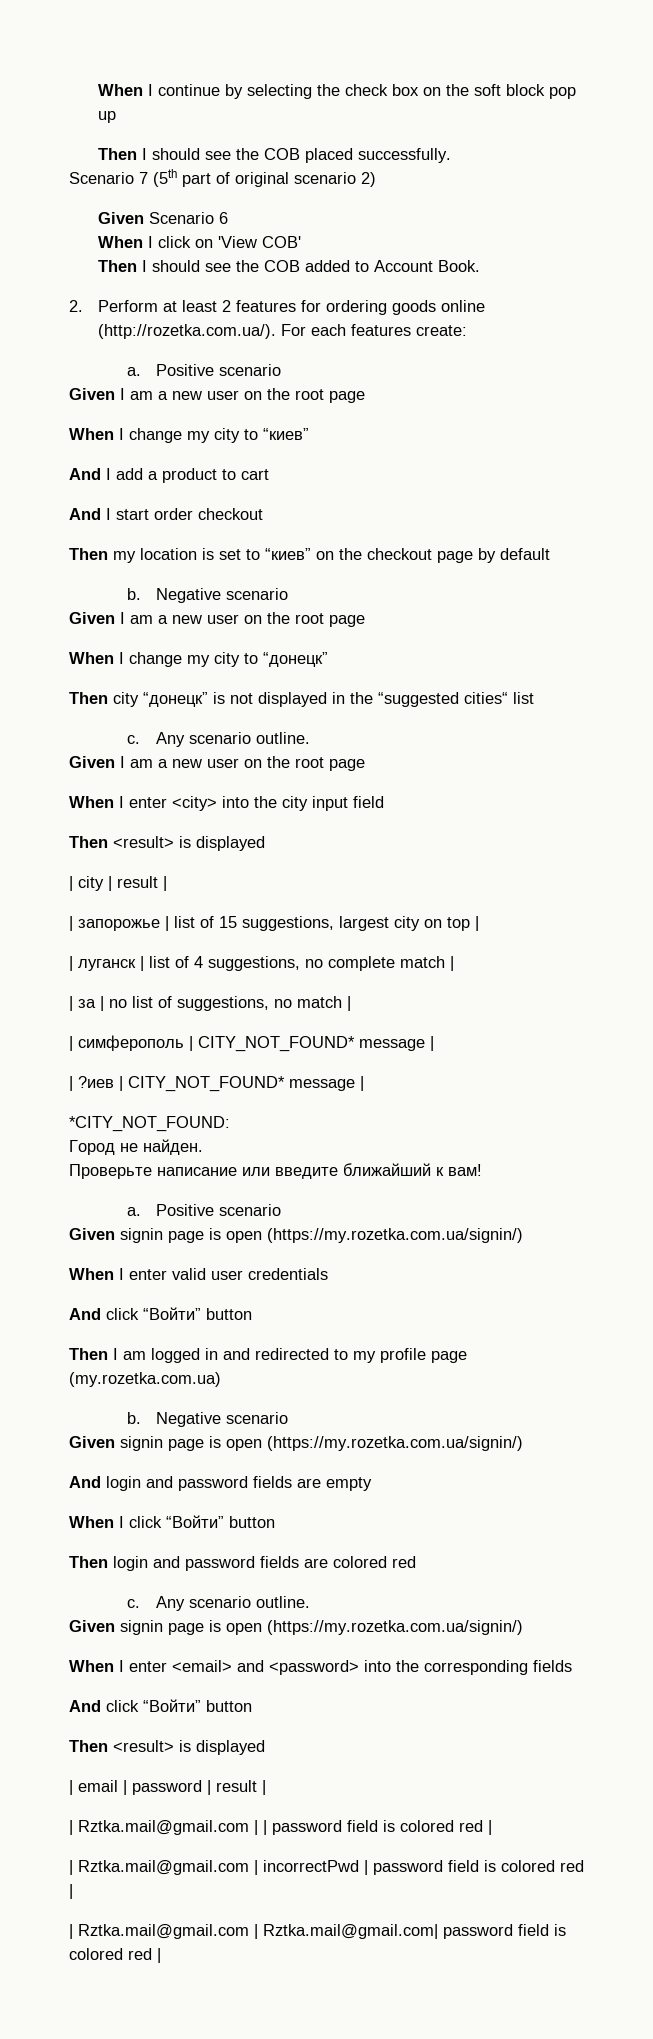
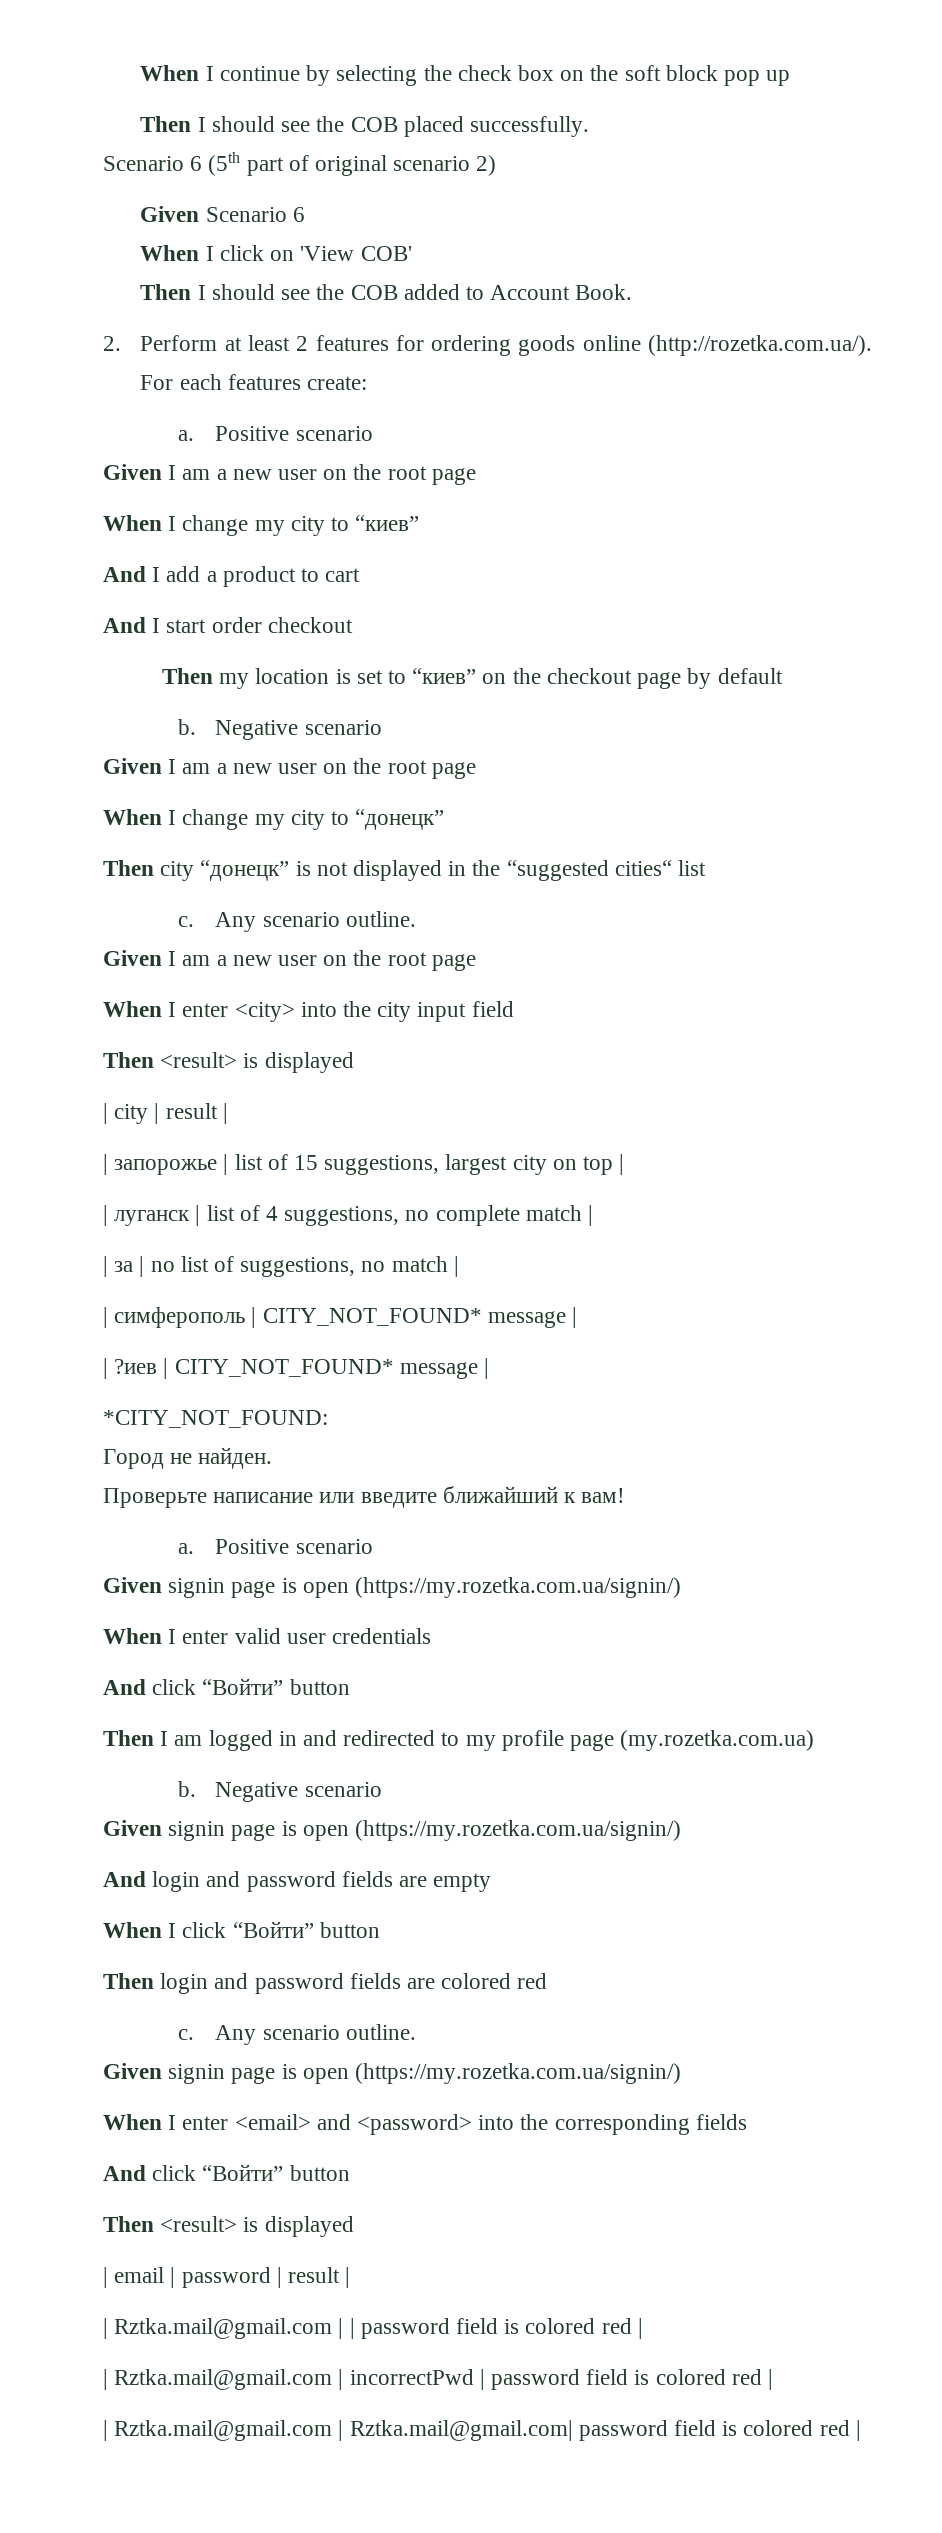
[139,172,148,184] 7 -> [190,156,203,171] 6

